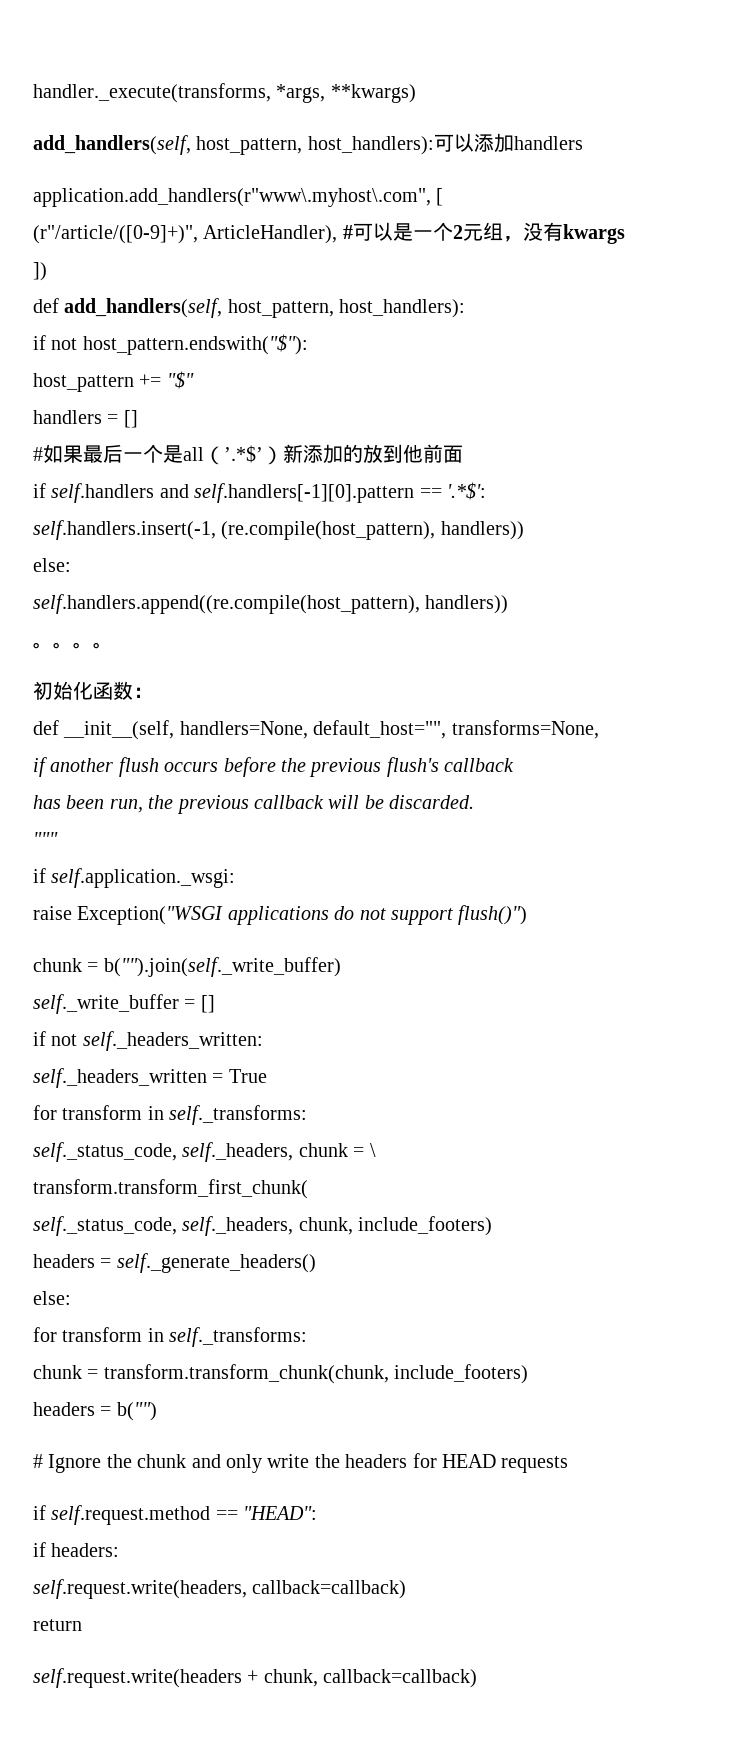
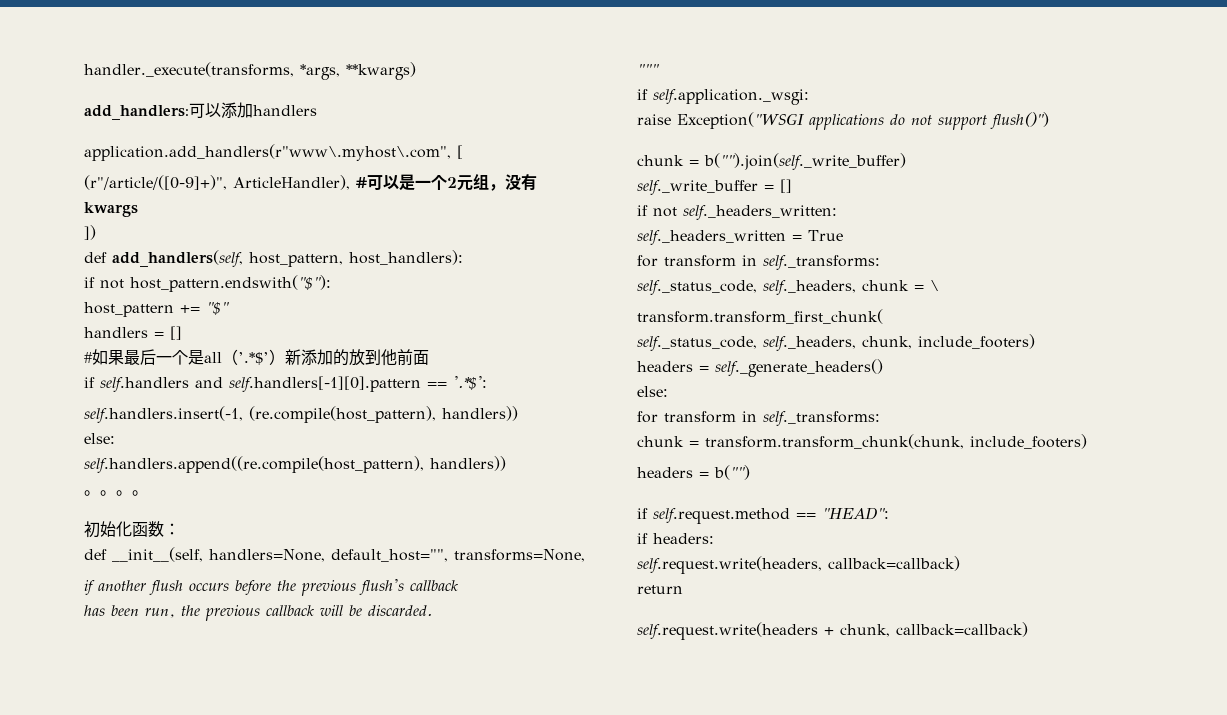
[33,135,434,155] add_handlers(self, host_pattern, host_handlers): -> [84,105,189,120] add_handlers:
[33,1453,569,1473] // # Ignore the chunk and only write the headers for HEAD requests -> (750, 472) none

